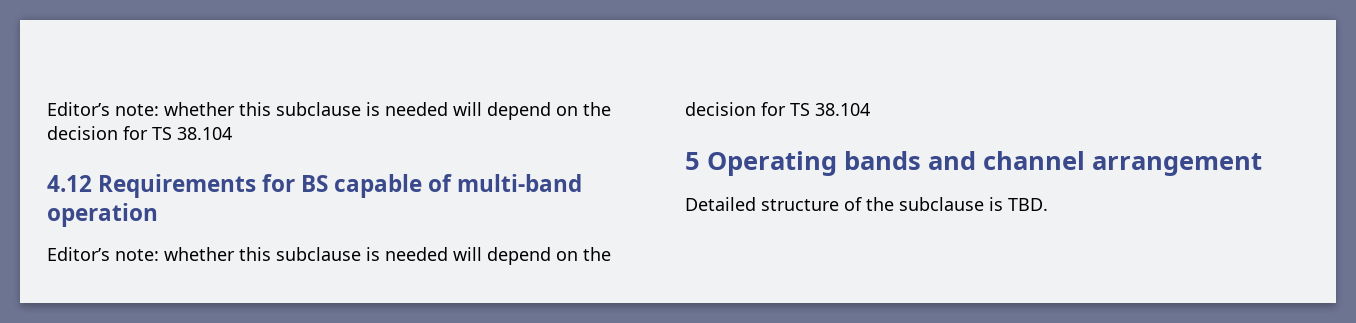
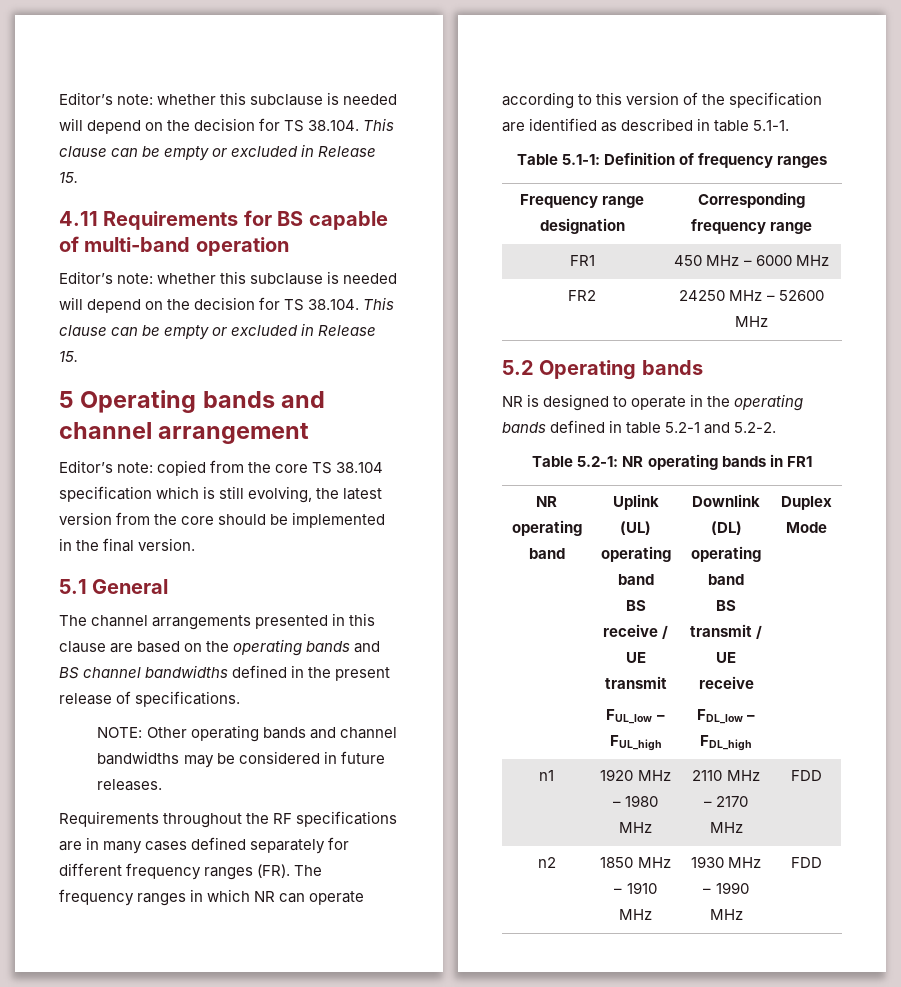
[177,127,232,140] [47,175,92,192] 38.104 // 4.12 -> [308,118,395,131] [59,144,377,161] [59,172,78,183] [59,211,98,226] 38.104. This clause can be empty or excluded in Release 15. // 4.11
[815,103,870,116] 38.104 -> [308,297,395,310] [59,323,377,340] [59,351,78,362] 38.104. This clause can be empty or excluded in Release 15.
[685,197,1048,211] Detailed structure of the subclause is TBD. -> [59,460,384,476] [59,486,383,503] [59,512,386,528] [59,538,196,552] [59,579,169,594] [59,613,376,630] [59,639,381,656] [59,665,391,681] [59,691,241,707] [97,725,397,742] [97,751,385,768] [97,779,163,791] [59,811,398,828] [59,837,350,854] [59,863,323,880] [59,889,365,906] [502,92,823,109] [502,118,790,132] [516,152,828,168] [519,194,645,208] [539,218,625,234] [698,192,805,208] [690,219,813,234] [569,255,595,266] [674,255,829,266] [568,290,596,301] [679,290,824,301] [735,316,768,327] [502,360,703,380] [502,394,804,411] [502,420,777,434] [532,454,812,470] [536,496,557,507] [511,520,582,536] [528,548,565,559] [612,494,659,510] [620,521,651,535] [600,546,671,562] [617,574,654,585] [625,600,646,611] [602,624,669,639] [625,652,646,663] [604,676,667,689] [606,709,665,724] [609,735,662,751] [692,494,760,507] [710,521,742,535] [691,546,761,562] [708,574,744,585] [716,600,736,611] [689,624,763,639] [716,652,736,663] [698,676,754,689] [696,709,756,724] [700,735,752,751] [781,496,832,510] [786,522,827,533] [539,770,554,781] [600,769,671,781] [612,795,659,807] [619,822,652,833] [692,770,760,781] [703,796,749,807] [709,822,743,833] [791,770,822,781] [537,857,556,868] [600,857,671,868] [614,882,657,894] [619,909,652,920] [690,856,762,868] [703,882,749,894] [709,909,743,920] [791,857,822,868] Editor’s note: copied from the core TS 38.104 specification which is still evolving, the latest version from the core should be implemented in the final version. // 5.1 General // The channel arrangements presented in this clause are based on the operating bands and BS channel bandwidths defined in the present release of specifications. // NOTE: Other operating bands and channel bandwidths may be considered in future releases. // Requirements throughout the RF specifications are in many cases defined separately for different frequency ranges (FR). The frequency ranges in which NR can operate according to this version of the specification are identified as described in table 5.1-1. // Table 5.1-1: Definition of frequency ranges // Frequency range designation | Corresponding frequency range // FR1 | 450 MHz – 6000 MHz // FR2 | 24250 MHz – 52600 MHz // 5.2 Operating bands // NR is designed to operate in the operating bands defined in table 5.2-1 and 5.2-2. // Table 5.2-1: NR operating bands in FR1 // NR operating band | Uplink (UL) operating band // BS receive / UE transmit // FUL_low – FUL_high | Downlink (DL) operating band // BS transmit / UE receive // FDL_low – FDL_high | Duplex Mode // n1 | 1920 MHz – 1980 MHz | 2110 MHz – 2170 MHz | FDD // n2 | 1850 MHz – 1910 MHz | 1930 MHz – 1990 MHz | FDD

